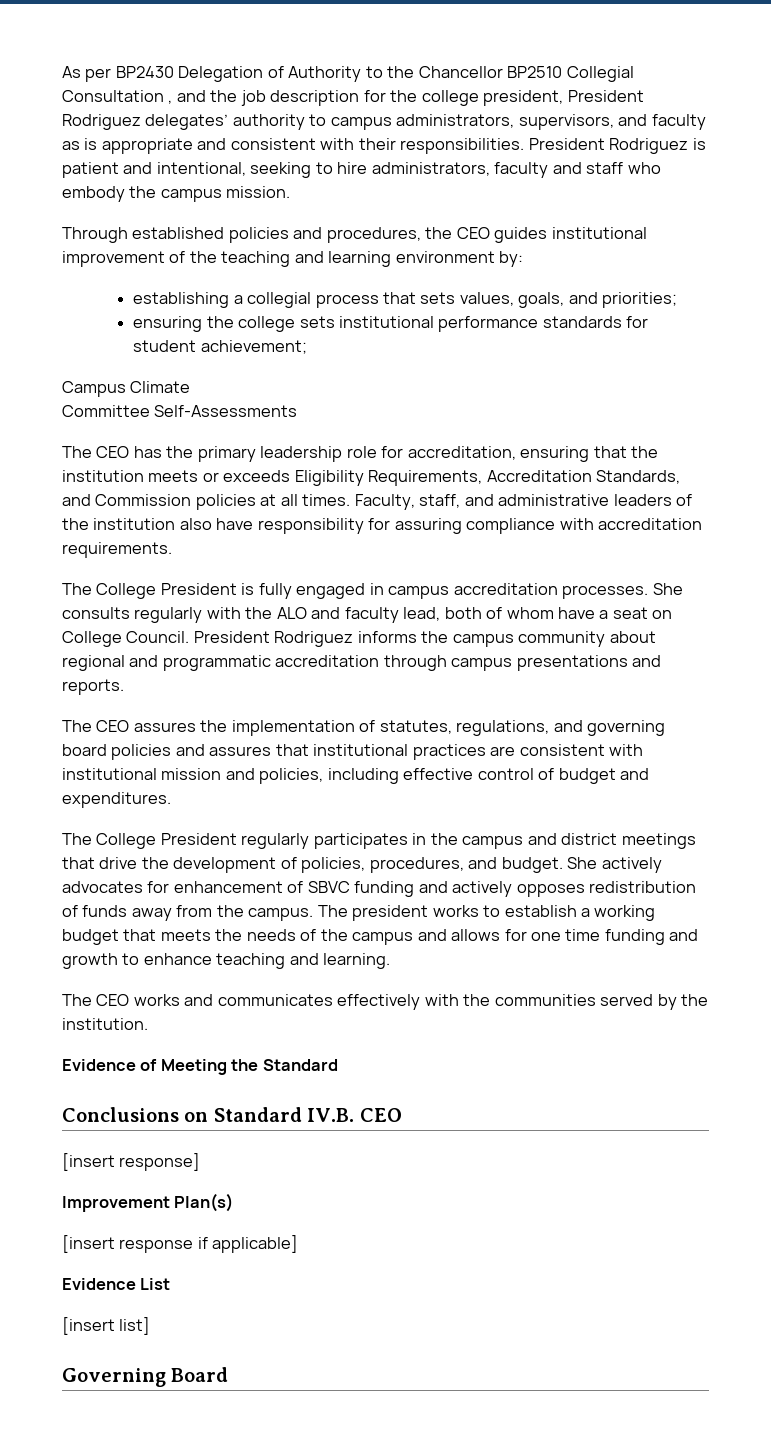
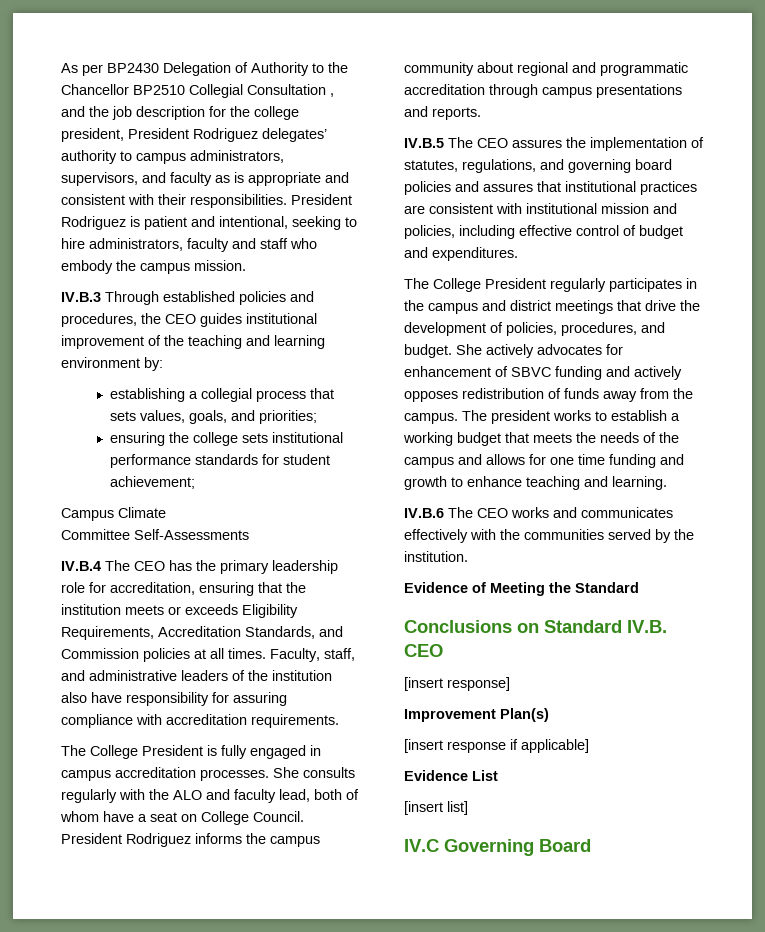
(291, 192) none -> [61,292,101,302] IV.B.3
(298, 411) none -> [61,561,101,571] IV.B.4
(124, 687) none -> [404,138,444,148] IV.B.5
(391, 961) none -> [404,508,444,518] IV.B.6
(151, 1326) none -> [404,839,439,852] IV.C

